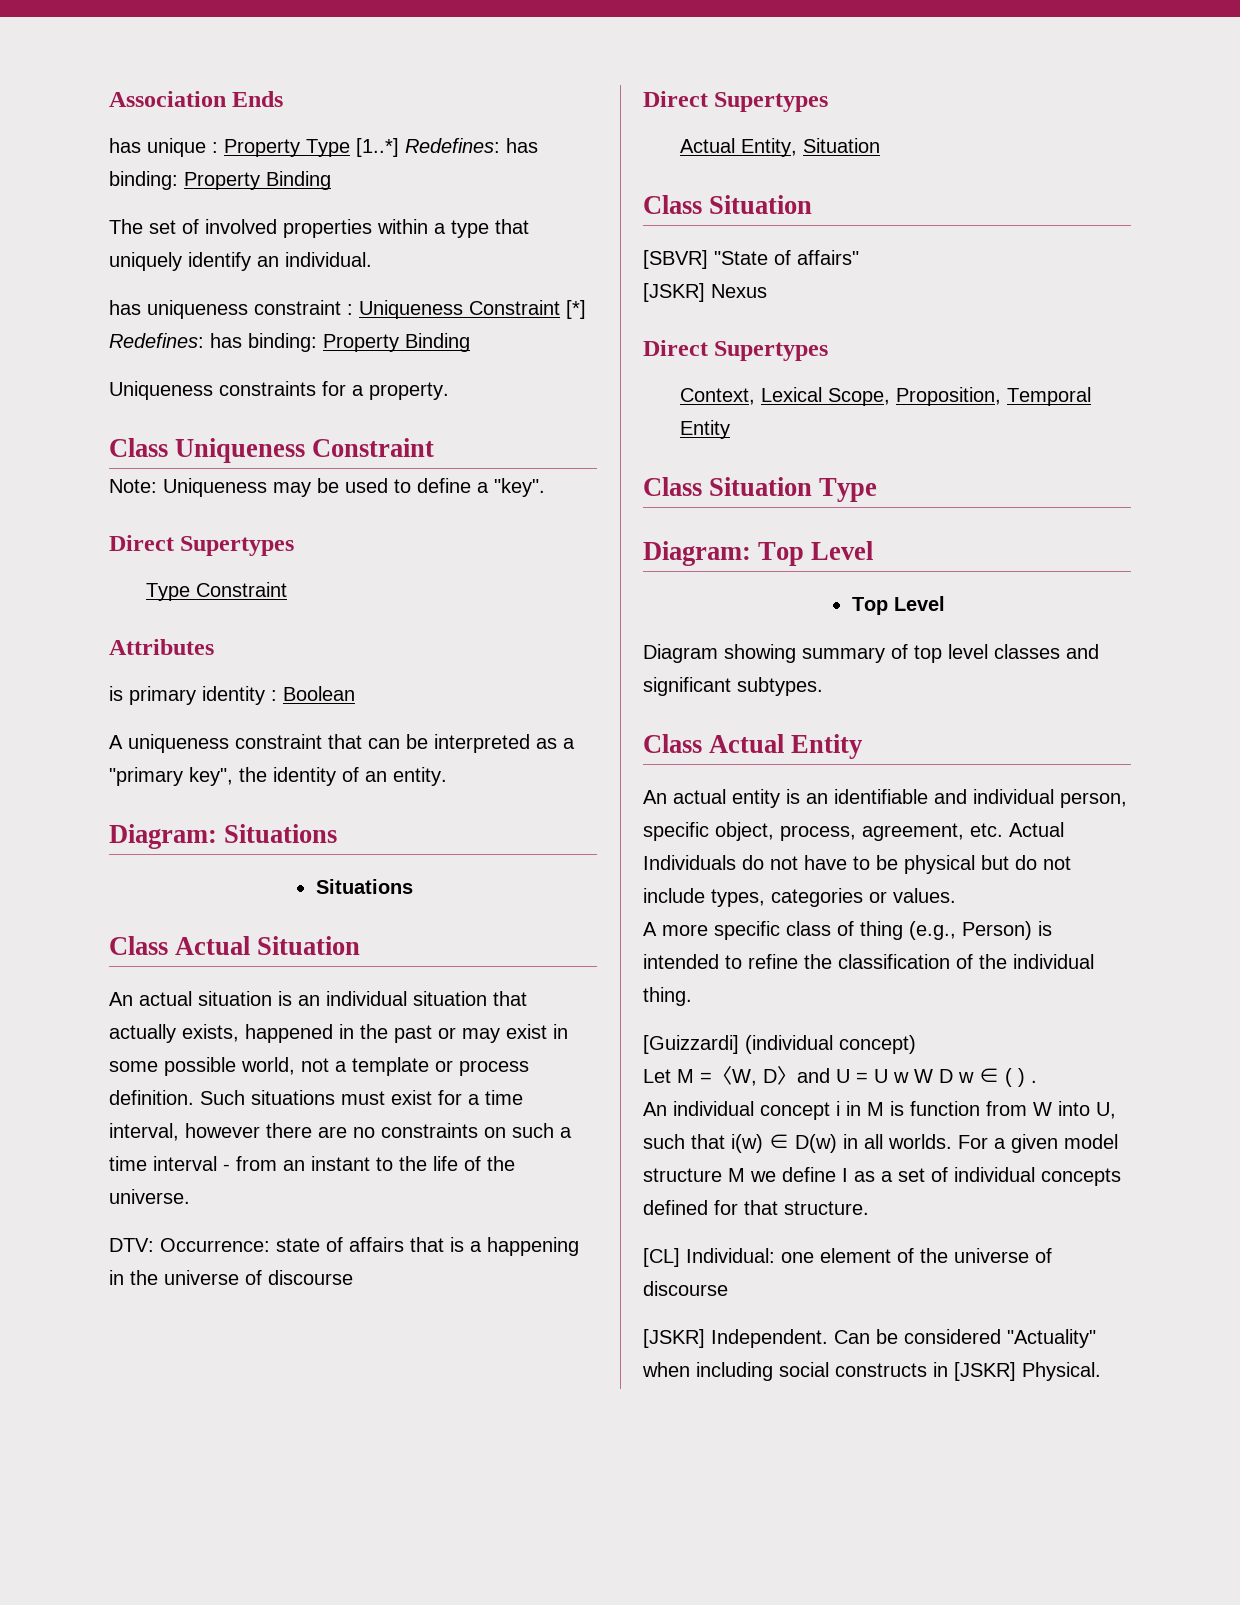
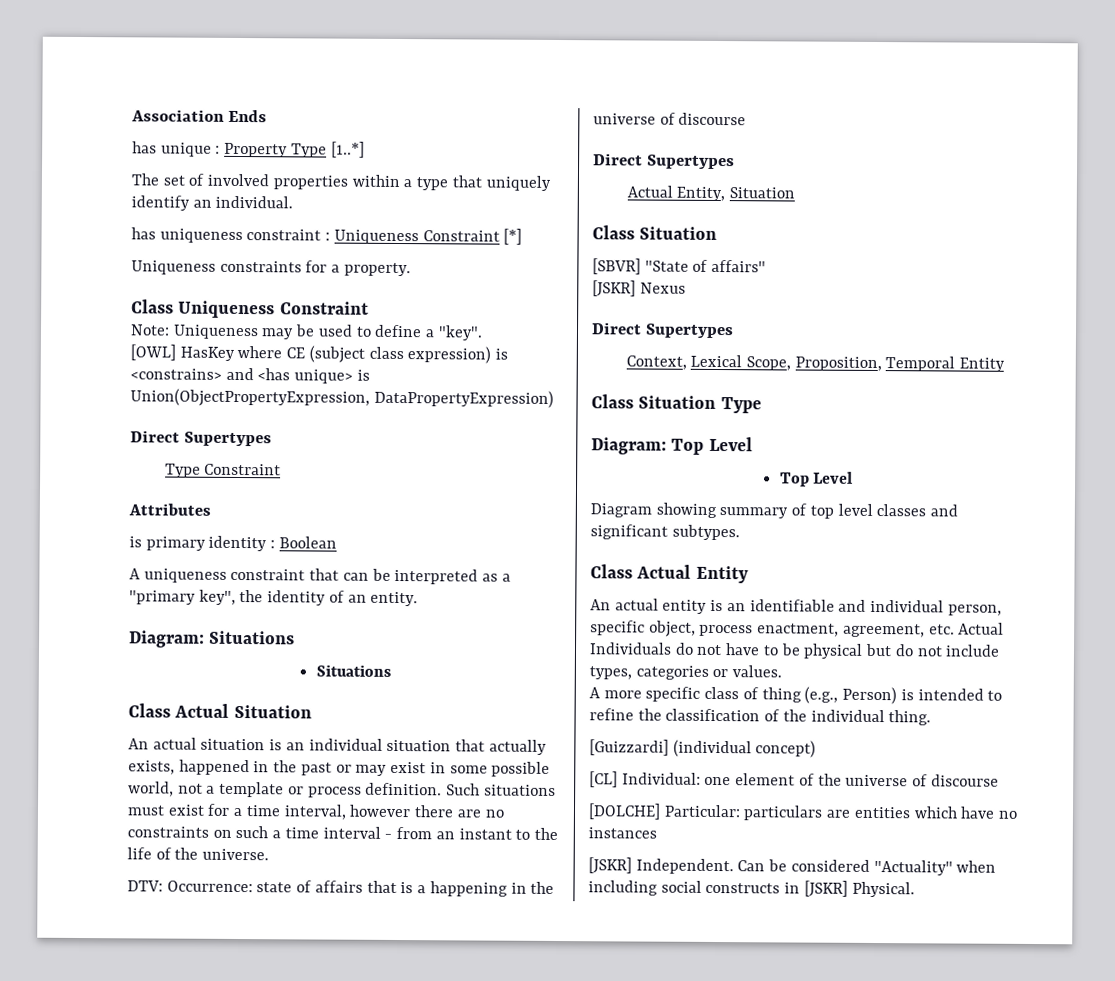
[405,138,538,153] [109,171,331,190] Redefines: has binding: Property Binding -> (365, 149) none
[109,333,470,352] Redefines: has binding: Property Binding -> (523, 236) none
(545, 487) none -> [130,344,509,364] [130,367,370,384] [130,388,554,408] // [OWL] HasKey where CE (subject class expression) is <constrains> and <has unique> is Union(ObjectPropertyExpression, DataPropertyExpression)
[780,825,856,841] process, -> [699,623,840,637] process enactment,
[643,1066,1037,1087] [643,1101,1116,1120] [643,1134,1118,1153] [643,1167,1121,1186] [643,1200,869,1215] // Let M =〈W, D〉and U = U w W D w ∈ ( ) . // An individual concept i in M is function from W into U, such that i(w) ∈ D(w) in all worlds. For a given model structure M we define I as a set of individual concepts defined for that structure. -> (817, 749) none
(728, 1288) none -> [588,803,1018,821] [588,827,657,839] // [DOLCHE] Particular: particulars are entities which have no instances

